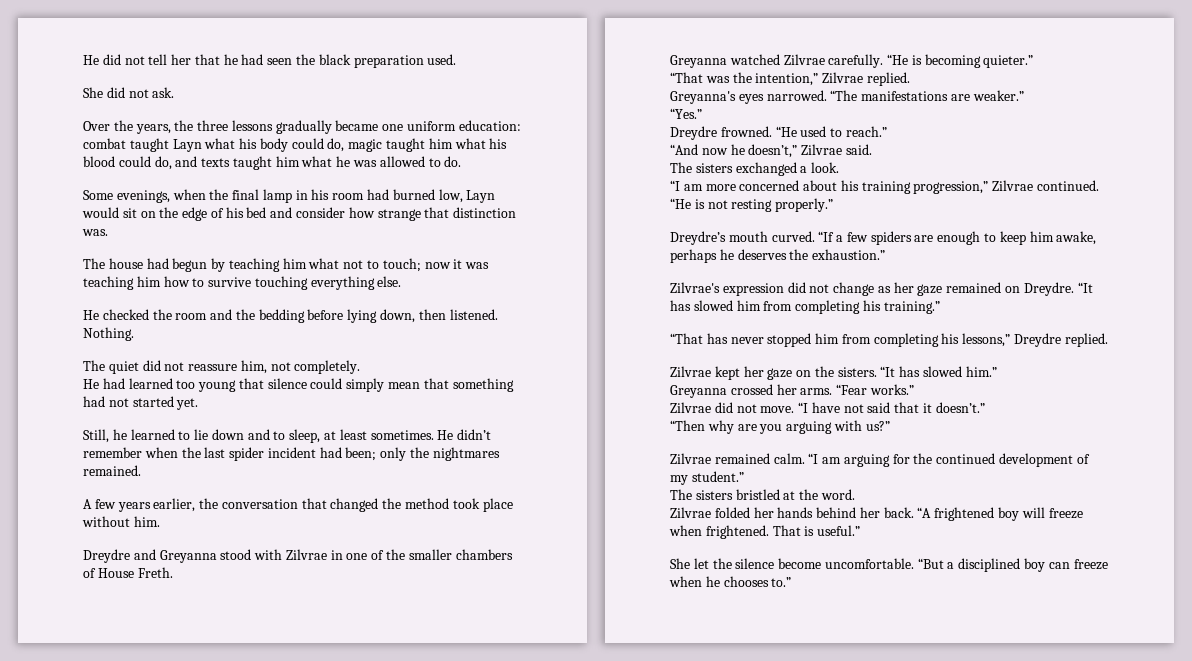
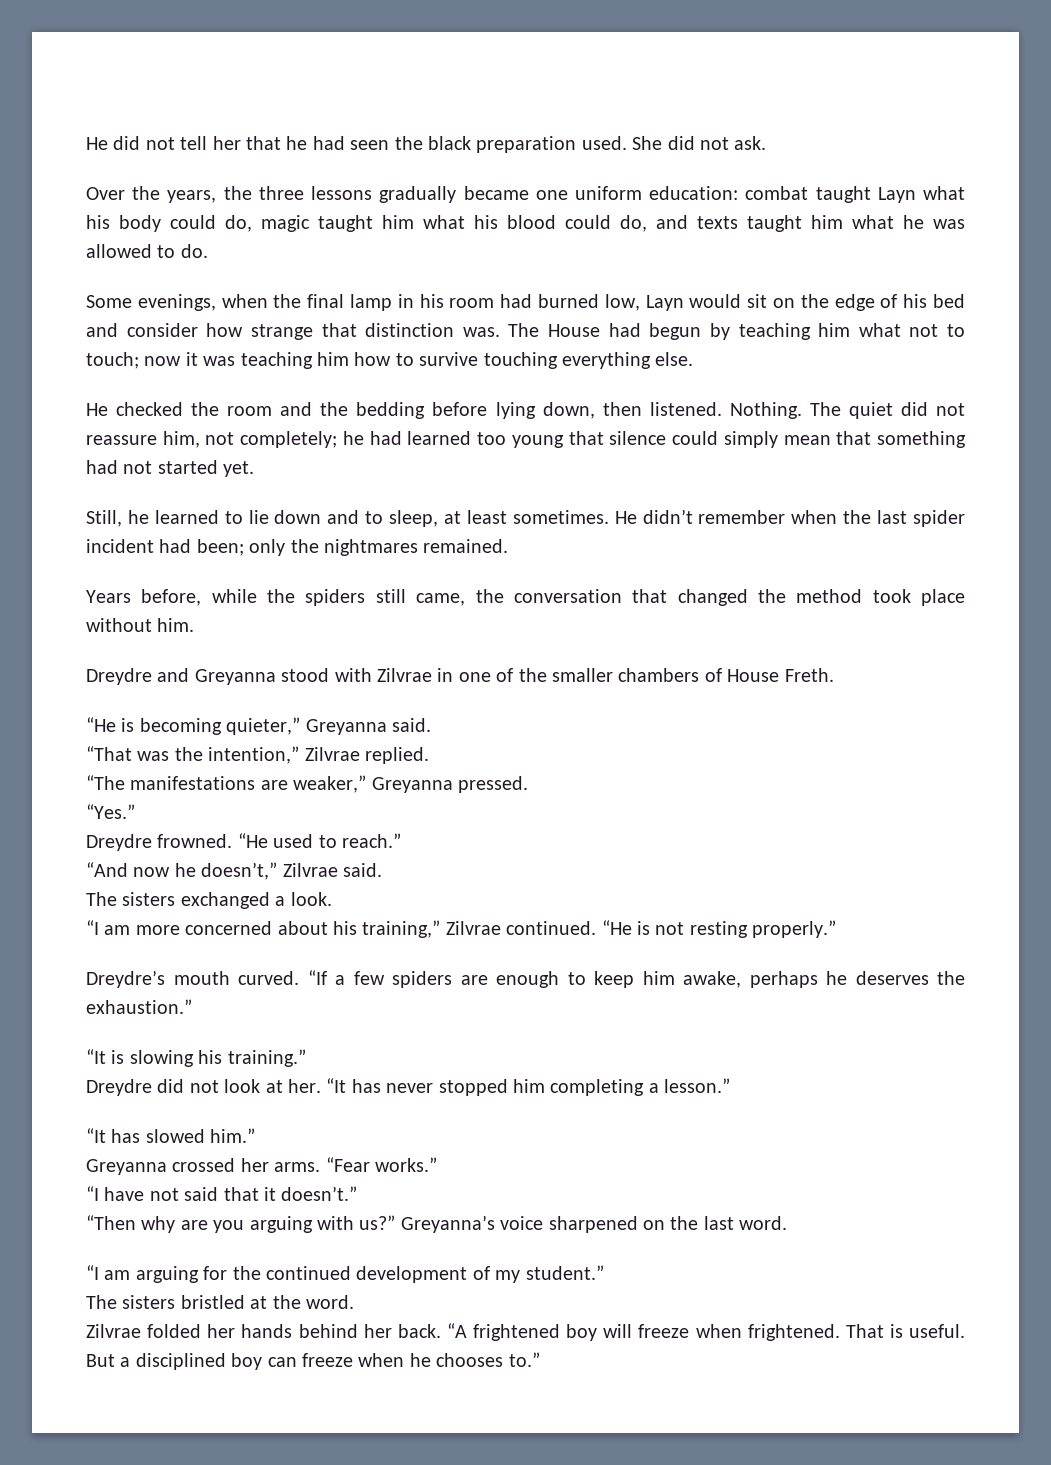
(457, 59) // -> (627, 143) none
[83,258,143,269] // The house -> [508,323,600,337] The House
(134, 334) // -> (802, 410) none
[294,360,361,374] [83,379,99,389] completely. // He -> [240,431,364,448] completely; he
[83,498,196,512] A few years earlier, -> [86,589,466,606] Years before, while the spiders still came,
[670,54,1034,68] Greyanna watched Zilvrae carefully. “He is becoming quieter.” -> [86,717,431,735] “He is becoming quieter,” Greyanna said.
[670,90,1024,104] Greyanna's eyes narrowed. “The manifestations are weaker.” -> [86,775,528,793] “The manifestations are weaker,” Greyanna pressed.
[861,181,989,194] training progression,” -> [362,920,441,938] training,”
[670,282,1093,296] [670,300,940,314] [670,333,1108,347] [670,366,877,380] Zilvrae's expression did not change as her gaze remained on Dreydre. “It has slowed him from completing his training.” // “That has never stopped him from completing his lessons,” Dreydre replied. // Zilvrae kept her gaze on the sisters. -> [86,1049,306,1067] [86,1078,731,1096] “It is slowing his training.” // Dreydre did not look at her. “It has never stopped him completing a lesson.” //
[670,402,795,413] Zilvrae did not move. -> (437, 1164) none
[670,453,805,464] // Zilvrae remained calm. -> [400,1215,788,1233] Greyanna’s voice sharpened on the last word. //
[817,525,861,536] [670,558,944,569] useful.” // She let the silence become uncomfortable. “But -> [909,1324,965,1338] [86,1354,115,1367] useful. But

